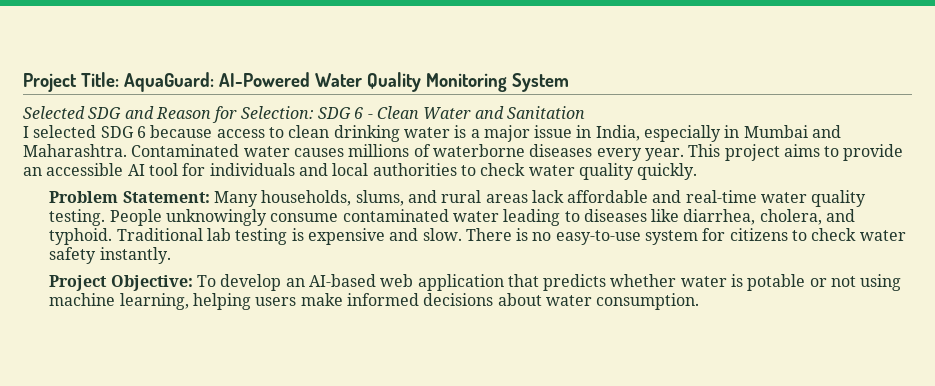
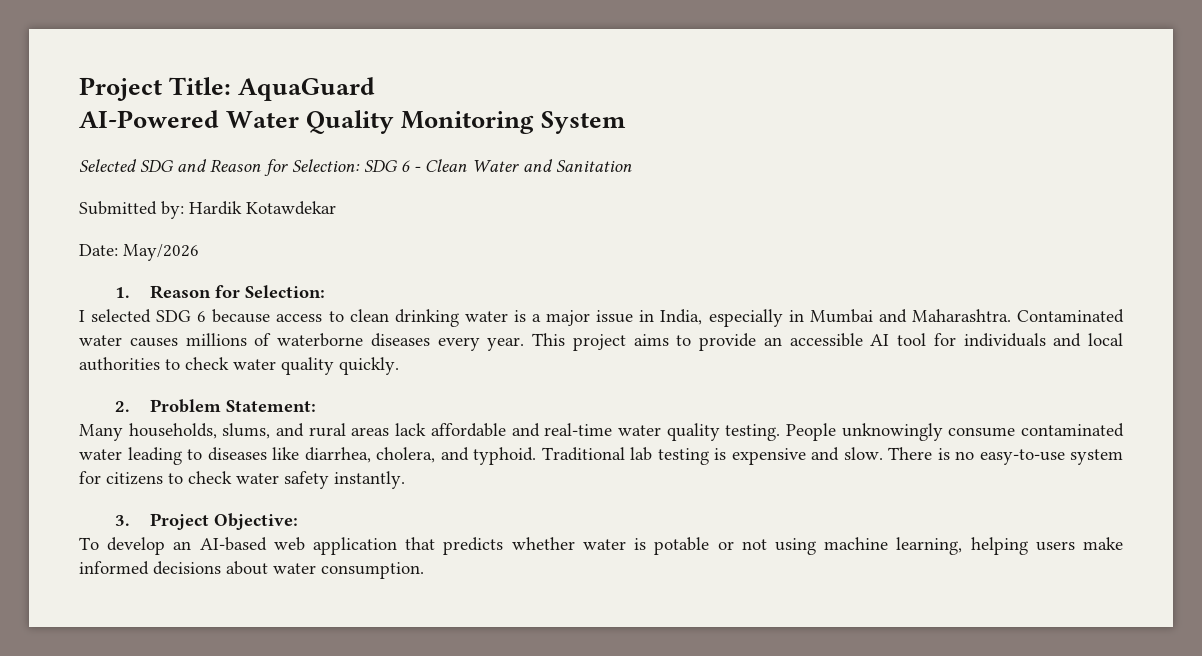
[123,72,214,92] AquaGuard: -> [238,77,376,101] AquaGuard //
(585, 112) none -> [79,201,336,219] [79,244,199,261] [114,285,326,299] // Submitted by: Hardik Kotawdekar // Date: May/2026 // 1. Reason for Selection:
(698, 171) none -> [114,401,130,412] 2.
(210, 197) none -> (317, 406) //
(171, 255) none -> [114,515,130,526] 3.
(193, 283) none -> (299, 521) //

